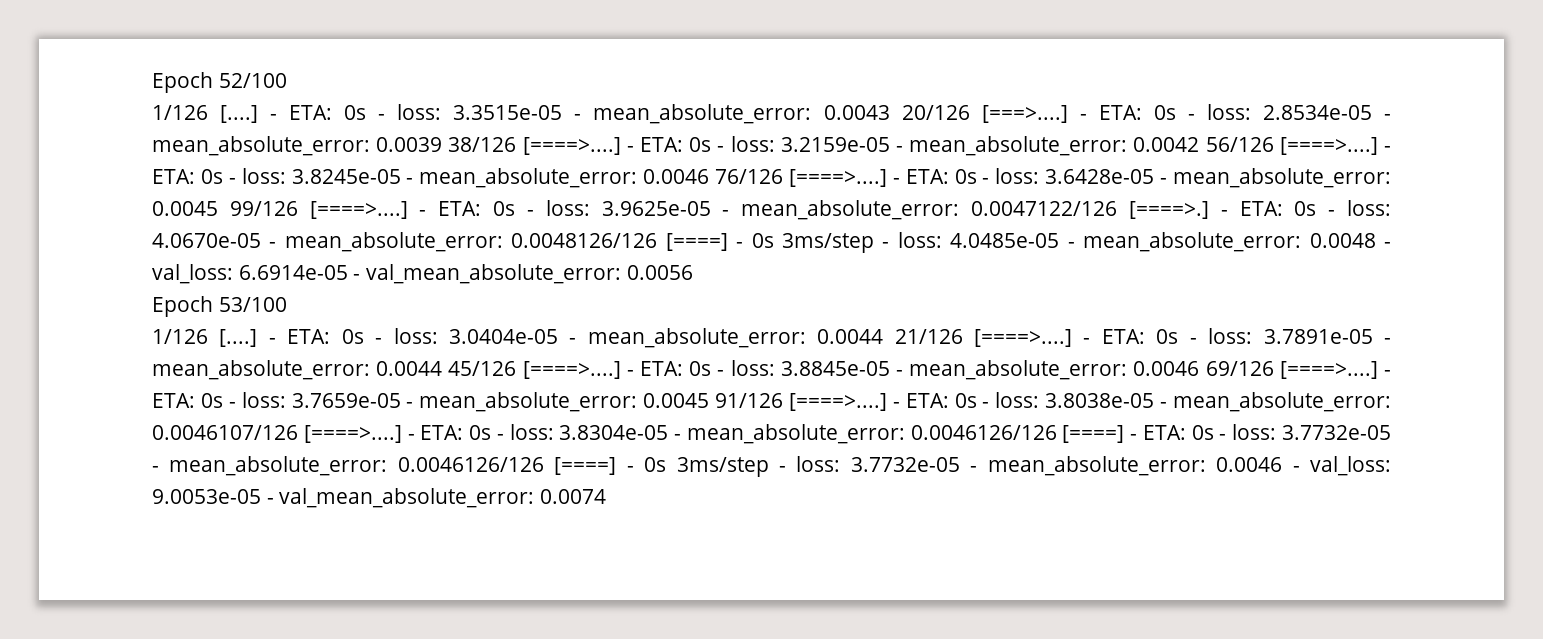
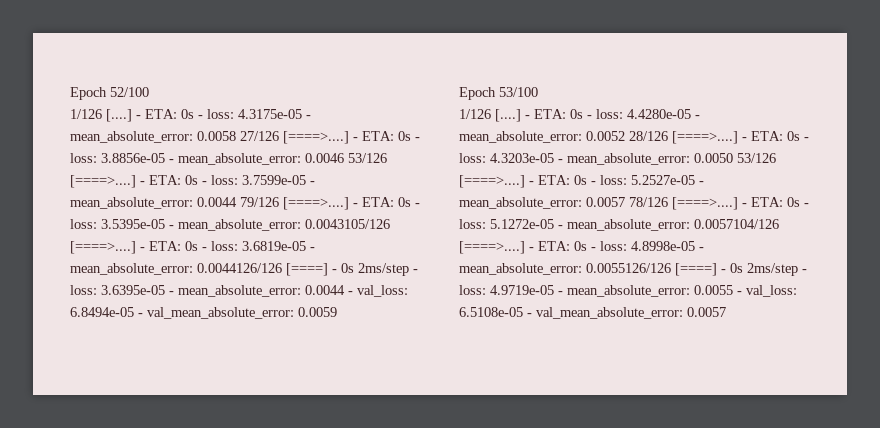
[453,104,1391,124] [152,136,1392,156] [152,168,1392,188] [152,200,1391,220] [152,232,1391,253] [152,264,693,284] 3.3515e-05 - mean_absolute_error: 0.0043 20/126 [===>....] - ETA: 0s - loss: 2.8534e-05 - mean_absolute_error: 0.0039 38/126 [====>....] - ETA: 0s - loss: 3.2159e-05 - mean_absolute_error: 0.0042 56/126 [====>....] - ETA: 0s - loss: 3.8245e-05 - mean_absolute_error: 0.0046 76/126 [====>....] - ETA: 0s - loss: 3.6428e-05 - mean_absolute_error: 0.0045 99/126 [====>....] - ETA: 0s - loss: 3.9625e-05 - mean_absolute_error: 0.0047122/126 [====>.] - ETA: 0s - loss: 4.0670e-05 - mean_absolute_error: 0.0048126/126 [====] - 0s 3ms/step - loss: 4.0485e-05 - mean_absolute_error: 0.0048 - val_loss: 6.6914e-05 - val_mean_absolute_error: 0.0056 -> [238,109,311,119] [70,131,420,144] [70,153,387,165] [70,175,315,188] [70,197,420,210] [70,219,390,231] [70,241,315,254] [70,263,418,276] [70,285,408,297] [70,307,337,319] 4.3175e-05 - mean_absolute_error: 0.0058 27/126 [====>....] - ETA: 0s - loss: 3.8856e-05 - mean_absolute_error: 0.0046 53/126 [====>....] - ETA: 0s - loss: 3.7599e-05 - mean_absolute_error: 0.0044 79/126 [====>....] - ETA: 0s - loss: 3.5395e-05 - mean_absolute_error: 0.0043105/126 [====>....] - ETA: 0s - loss: 3.6819e-05 - mean_absolute_error: 0.0044126/126 [====] - 0s 2ms/step - loss: 3.6395e-05 - mean_absolute_error: 0.0044 - val_loss: 6.8494e-05 - val_mean_absolute_error: 0.0059
[448,328,1391,348] [152,360,1392,380] [152,392,1392,412] [152,424,1392,444] [152,456,1391,477] [152,488,607,508] 3.0404e-05 - mean_absolute_error: 0.0044 21/126 [====>....] - ETA: 0s - loss: 3.7891e-05 - mean_absolute_error: 0.0044 45/126 [====>....] - ETA: 0s - loss: 3.8845e-05 - mean_absolute_error: 0.0046 69/126 [====>....] - ETA: 0s - loss: 3.7659e-05 - mean_absolute_error: 0.0045 91/126 [====>....] - ETA: 0s - loss: 3.8038e-05 - mean_absolute_error: 0.0046107/126 [====>....] - ETA: 0s - loss: 3.8304e-05 - mean_absolute_error: 0.0046126/126 [====] - ETA: 0s - loss: 3.7732e-05 - mean_absolute_error: 0.0046126/126 [====] - 0s 3ms/step - loss: 3.7732e-05 - mean_absolute_error: 0.0046 - val_loss: 9.0053e-05 - val_mean_absolute_error: 0.0074 -> [627,109,700,119] [459,131,809,144] [459,153,776,165] [459,175,704,188] [459,197,809,210] [459,219,779,231] [459,241,704,254] [459,263,807,276] [459,285,797,297] [459,307,726,319] 4.4280e-05 - mean_absolute_error: 0.0052 28/126 [====>....] - ETA: 0s - loss: 4.3203e-05 - mean_absolute_error: 0.0050 53/126 [====>....] - ETA: 0s - loss: 5.2527e-05 - mean_absolute_error: 0.0057 78/126 [====>....] - ETA: 0s - loss: 5.1272e-05 - mean_absolute_error: 0.0057104/126 [====>....] - ETA: 0s - loss: 4.8998e-05 - mean_absolute_error: 0.0055126/126 [====] - 0s 2ms/step - loss: 4.9719e-05 - mean_absolute_error: 0.0055 - val_loss: 6.5108e-05 - val_mean_absolute_error: 0.0057

